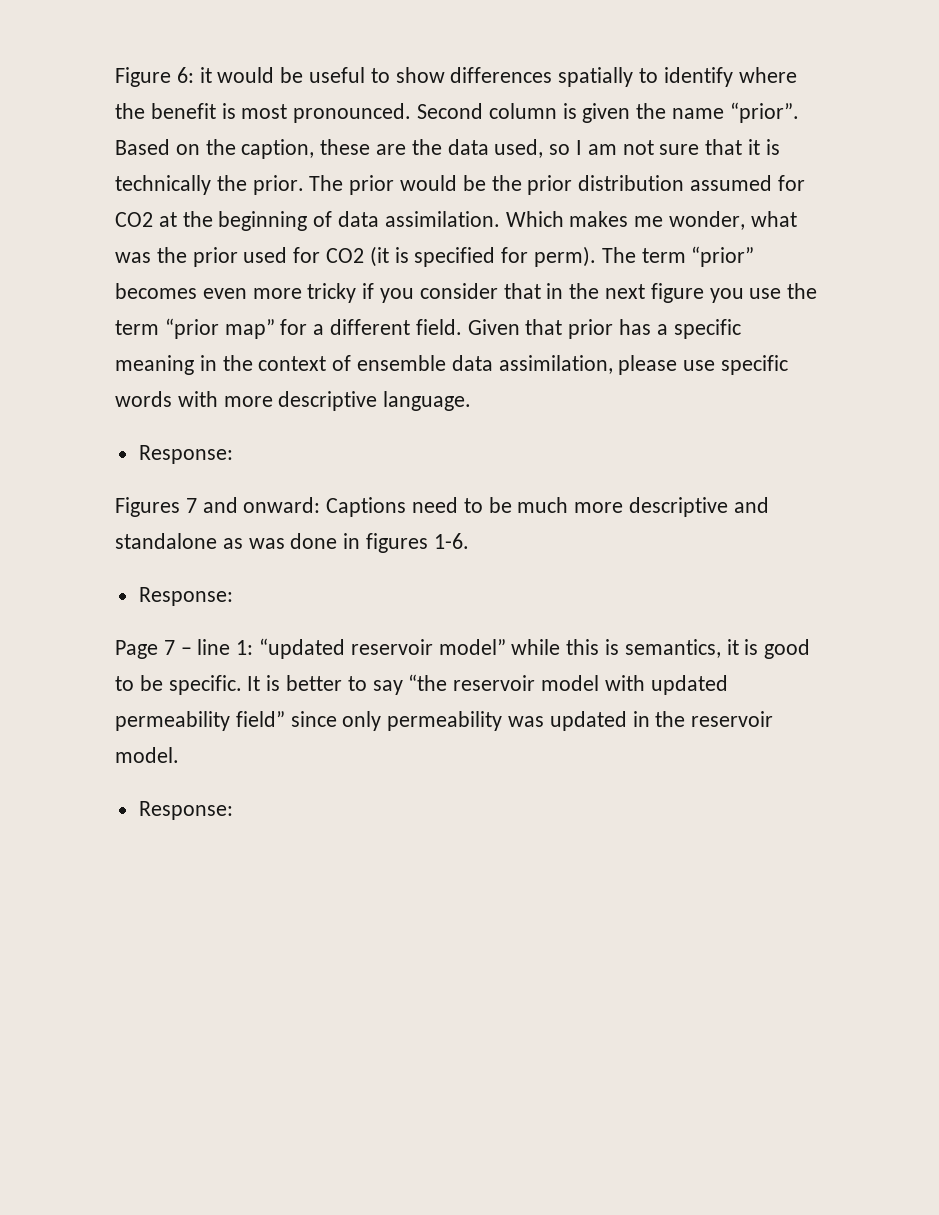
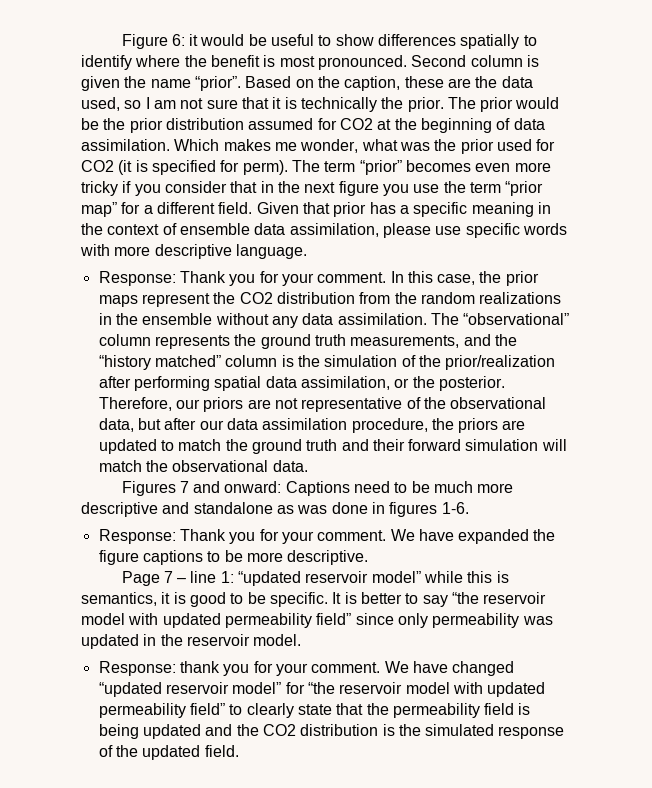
(233, 454) none -> [179,271,539,286] [98,292,562,307] [98,313,570,328] [98,334,517,349] [98,355,556,370] [98,376,505,391] [98,397,547,412] [98,418,526,433] [98,439,567,454] [98,460,308,472] Thank you for your comment. In this case, the prior maps represent the CO2 distribution from the random realizations in the ensemble without any data assimilation. The “observational” column represents the ground truth measurements, and the “history matched” column is the simulation of the prior/realization after performing spatial data assimilation, or the posterior. Therefore, our priors are not representative of the observational data, but after our data assimilation procedure, the priors are updated to match the ground truth and their forward simulation will match the observational data.
(233, 596) none -> [179,529,556,544] [98,550,369,565] Thank you for your comment. We have expanded the figure captions to be more descriptive.
(233, 810) none -> [179,661,515,676] [98,682,546,697] [98,703,531,718] [98,724,565,739] [98,745,239,760] thank you for your comment. We have changed “updated reservoir model” for “the reservoir model with updated permeability field” to clearly state that the permeability field is being updated and the CO2 distribution is the simulated response of the updated field.

